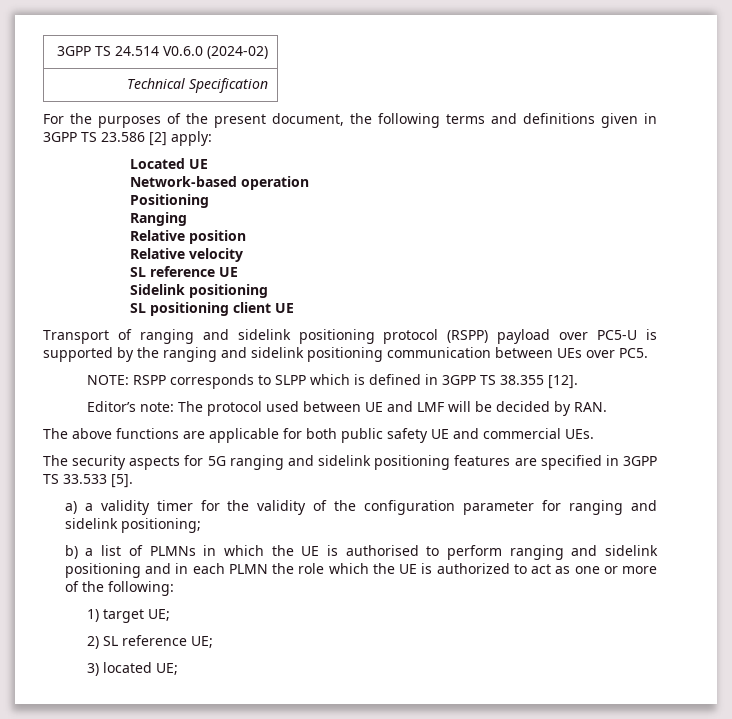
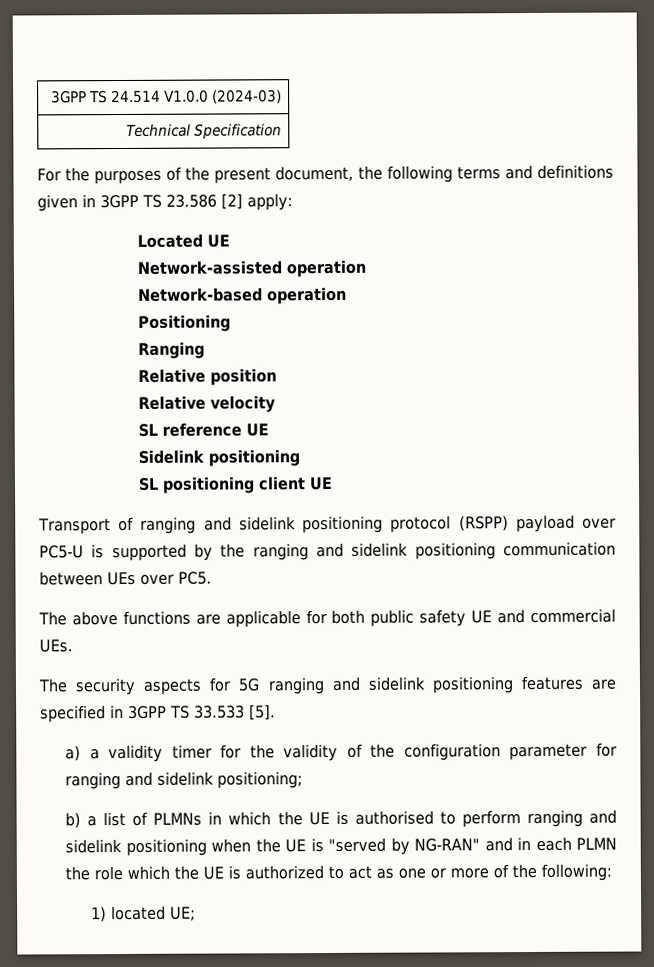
[163,46,269,59] V0.6.0 (2024-02) -> [163,89,282,104] V1.0.0 (2024-03)
(209, 164) none -> [137,259,367,278] // Network-assisted operation
[86,374,578,389] [86,401,607,416] // NOTE: RSPP corresponds to SLPP which is defined in 3GPP TS 38.355 [12]. // Editor’s note: The protocol used between UE and LMF will be decided by RAN. -> (212, 578) none
(141, 570) none -> [211,837,481,855] when the UE is "served by NG-RAN"
[102,609,170,623] [86,635,213,649] [86,663,99,676] target UE; // 2) SL reference UE; // 3) -> (108, 914) none

